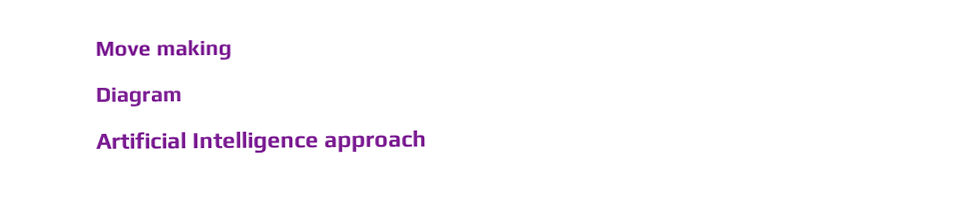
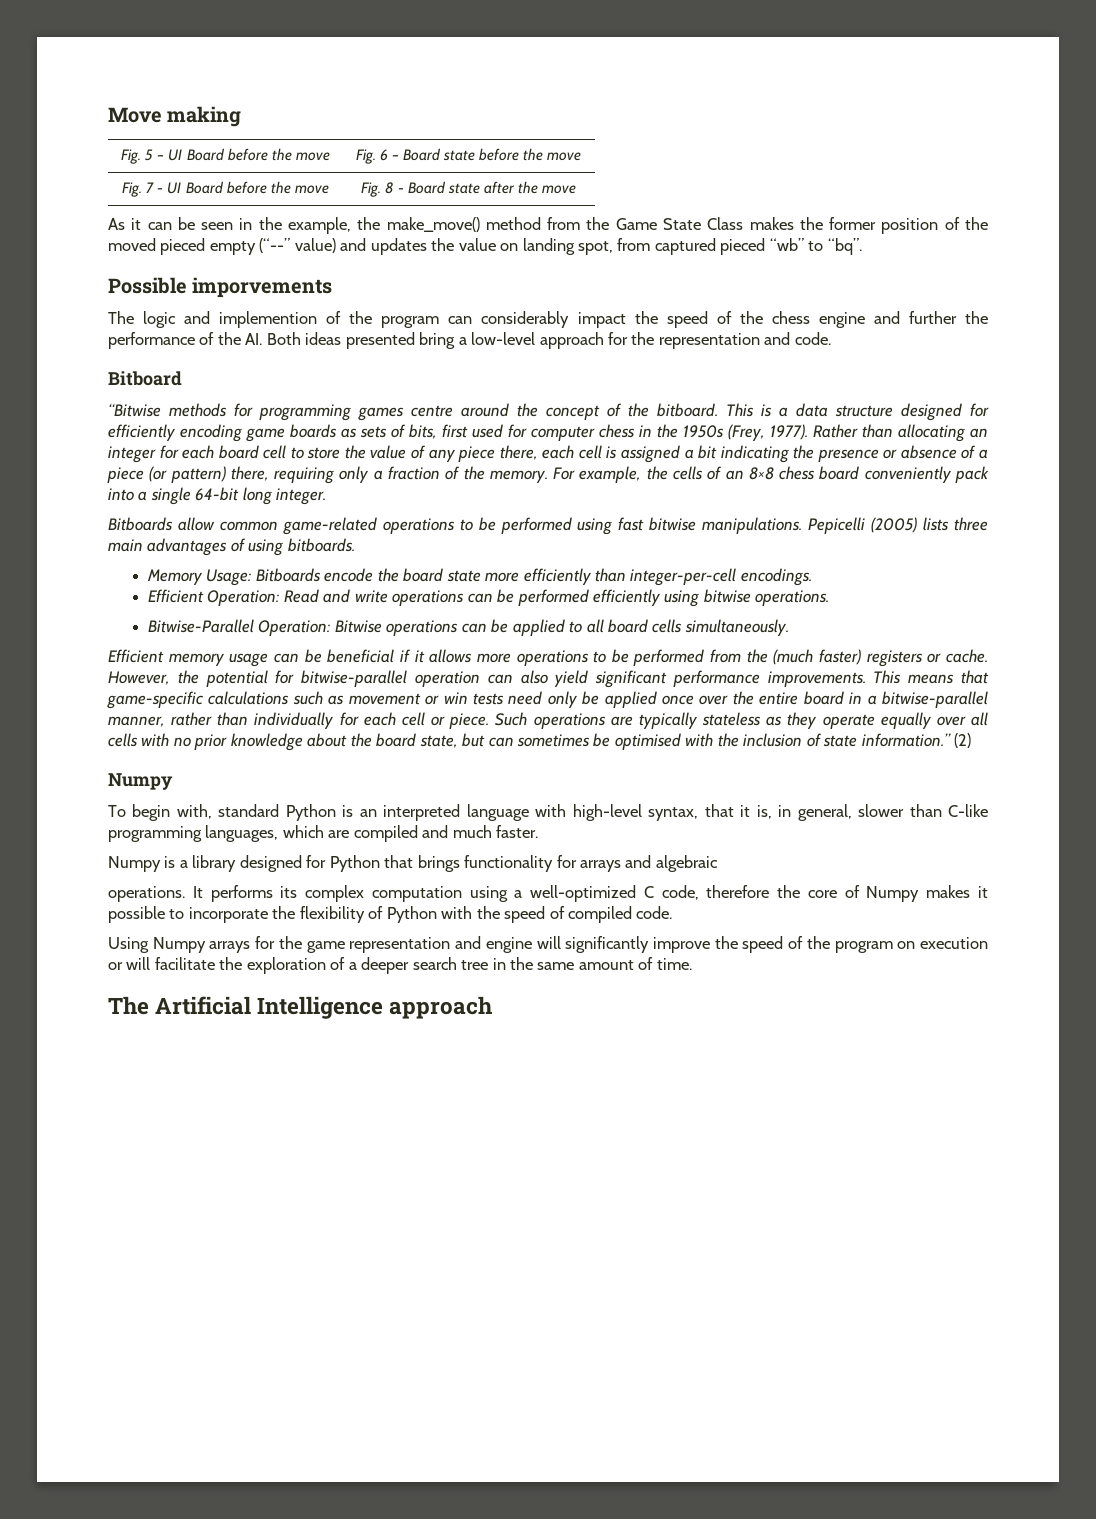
[95,86,182,107] // Diagram // -> [121,148,330,164] [355,148,582,164] [122,181,329,197] [360,181,577,197] [108,217,989,234] [108,238,862,255] [108,277,333,298] [108,311,988,328] [108,332,831,349] [108,371,182,386] [108,403,989,421] [108,424,988,442] [108,445,988,463] [107,466,990,484] [108,487,327,505] [108,517,989,535] [108,538,355,556] [146,568,812,586] [147,589,830,607] [147,619,789,636] [108,649,988,667] [108,670,990,688] [107,691,989,709] [108,712,988,729] [108,733,972,751] [108,773,173,790] [108,804,989,821] [108,825,539,842] [108,855,718,872] [108,885,988,902] [108,906,673,923] [108,936,988,953] [108,957,692,974] [108,996,149,1015] // Fig. 5 – UI Board before the move | Fig. 6 – Board state before the move // Fig. 7 - UI Board before the move | Fig. 8 - Board state after the move // As it can be seen in the example, the make_move() method from the Game State Class makes the former position of the moved pieced empty (“--” value) and updates the value on landing spot, from captured pieced “wb” to “bq”. // Possible imporvements // The logic and implemention of the program can considerably impact the speed of the chess engine and further the performance of the AI. Both ideas presented bring a low-level approach for the representation and code. // Bitboard // “Bitwise methods for programming games centre around the concept of the bitboard. This is a data structure designed for efficiently encoding game boards as sets of bits, first used for computer chess in the 1950s (Frey, 1977). Rather than allocating an integer for each board cell to store the value of any piece there, each cell is assigned a bit indicating the presence or absence of a piece (or pattern) there, requiring only a fraction of the memory. For example, the cells of an 8×8 chess board conveniently pack into a single 64-bit long integer. // Bitboards allow common game-related operations to be performed using fast bitwise manipulations. Pepicelli (2005) lists three main advantages of using bitboards. // Memory Usage: Bitboards encode the board state more efficiently than integer-per-cell encodings. // Efficient Operation: Read and write operations can be performed efficiently using bitwise operations. // Bitwise-Parallel Operation: Bitwise operations can be applied to all board cells simultaneously. // Efficient memory usage can be beneficial if it allows more operations to be performed from the (much faster) registers or cache. However, the potential for bitwise-parallel operation can also yield significant performance improvements. This means that game-specific calculations such as movement or win tests need only be applied once over the entire board in a bitwise-parallel manner, rather than individually for each cell or piece. Such operations are typically stateless as they operate equally over all cells with no prior knowledge about the board state, but can sometimes be optimised with the inclusion of state information.” (2) // Numpy // To begin with, standard Python is an interpreted language with high-level syntax, that it is, in general, slower than C-like programming languages, which are compiled and much faster. // Numpy is a library designed for Python that brings functionality for arrays and algebraic // operations. It performs its complex computation using a well-optimized C code, therefore the core of Numpy makes it possible to incorporate the flexibility of Python with the speed of compiled code. // Using Numpy arrays for the game representation and engine will significantly improve the speed of the program on execution or will facilitate the exploration of a deeper search tree in the same amount of time. // The

